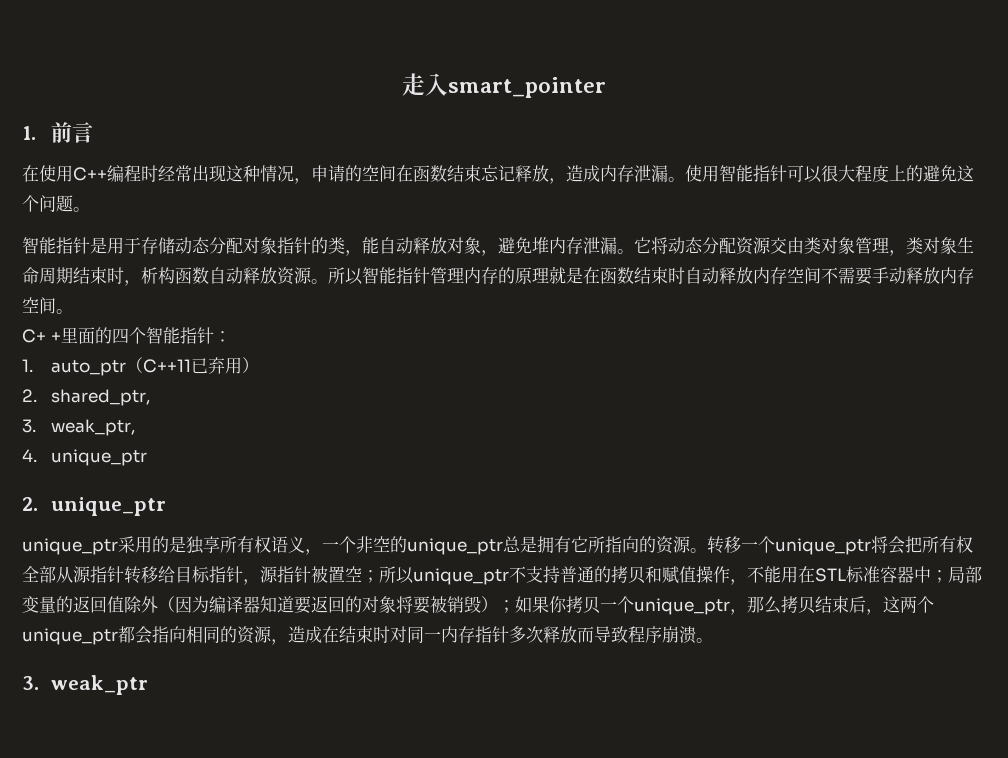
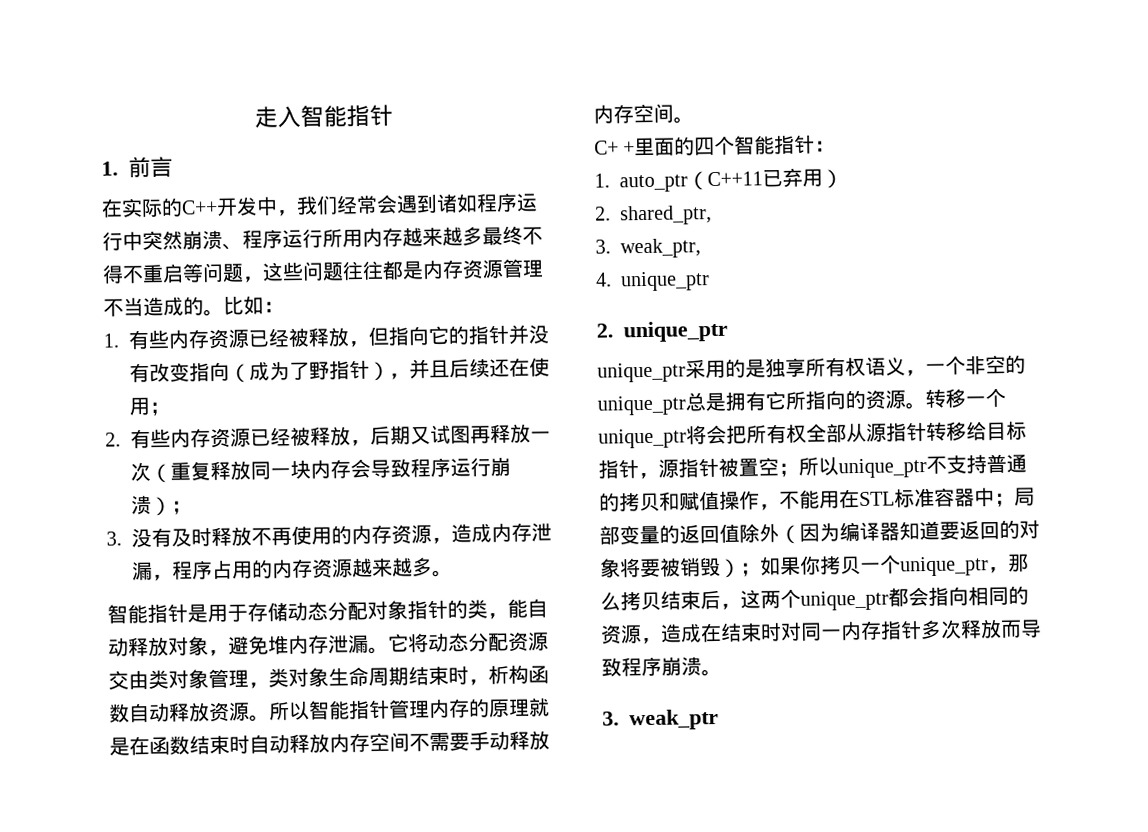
[448,77,606,98] smart_pointer -> [299,104,393,128] 智能指针
[39,165,974,184] [22,195,73,212] 使用C++编程时经常出现这种情况，申请的空间在函数结束忘记释放，造成内存泄漏。使用智能指针可以很大程度上的避免这个问题 -> [121,192,538,218] [102,225,543,251] [102,258,544,284] [103,295,284,317] [103,324,549,350] [129,357,550,383] [129,396,170,416] [105,423,551,449] [130,456,511,483] [131,494,192,516] [106,522,552,548] [132,557,433,581] 实际的C++开发中，我们经常会遇到诸如程序运行中突然崩溃、程序运行所用内存越来越多最终不得不重启等问题，这些问题往往都是内存资源管理不当造成的。比如： // 1.有些内存资源已经被释放，但指向它的指针并没有改变指向（成为了野指针），并且后续还在使用； // 2.有些内存资源已经被释放，后期又试图再释放一次（重复释放同一块内存会导致程序运行崩溃）； // 3.没有及时释放不再使用的内存资源，造成内存泄漏，程序占用的内存资源越来越多

